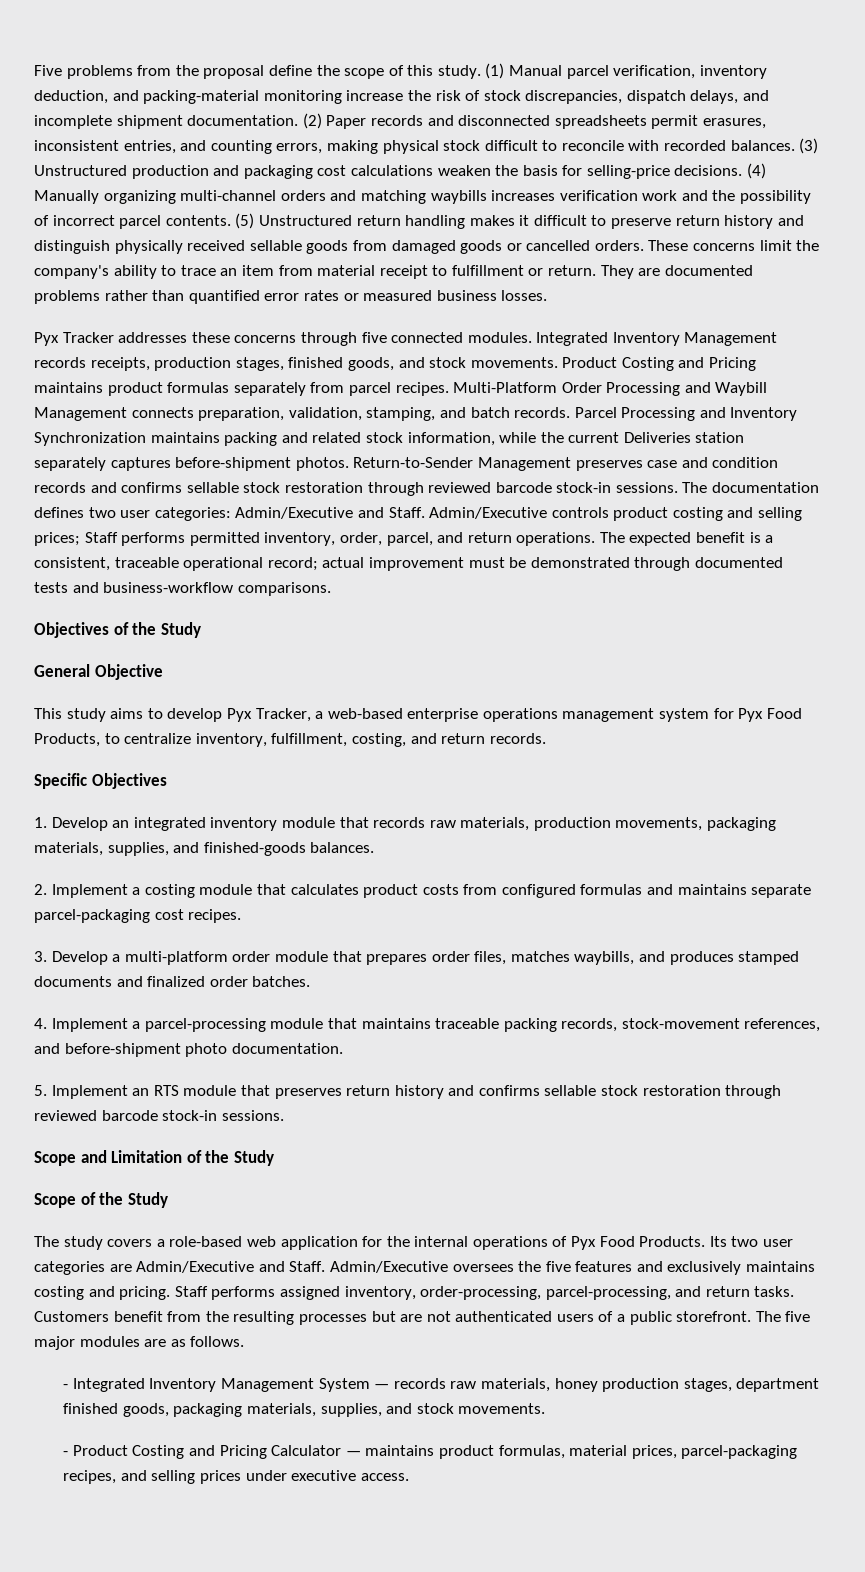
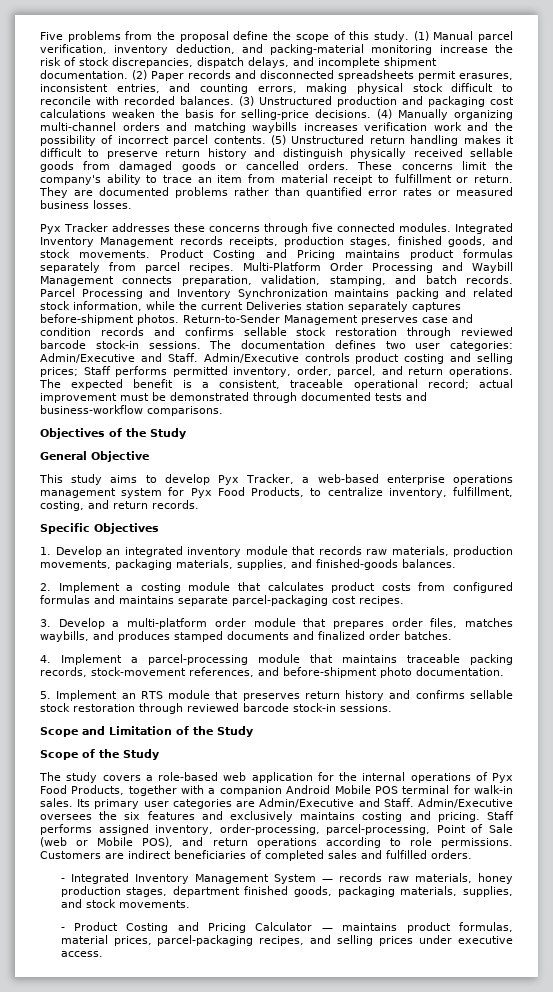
[639,1236,759,1247] Products. Its two -> [71,785,514,796] [40,798,140,809] Products, together with a companion Android Mobile POS terminal for walk-in sales. Its primary
[545,1261,571,1272] five -> [124,812,141,820] six
[675,1286,795,1297] [34,1311,811,1325] [34,1336,245,1350] and return tasks. Customers benefit from the resulting processes but are not authenticated users of a public storefront. The five major modules are as follows. -> [436,824,513,833] [40,837,514,848] [40,850,472,861] Point of Sale (web or Mobile POS), and return operations according to role permissions. Customers are indirect beneficiaries of completed sales and fulfilled orders.

